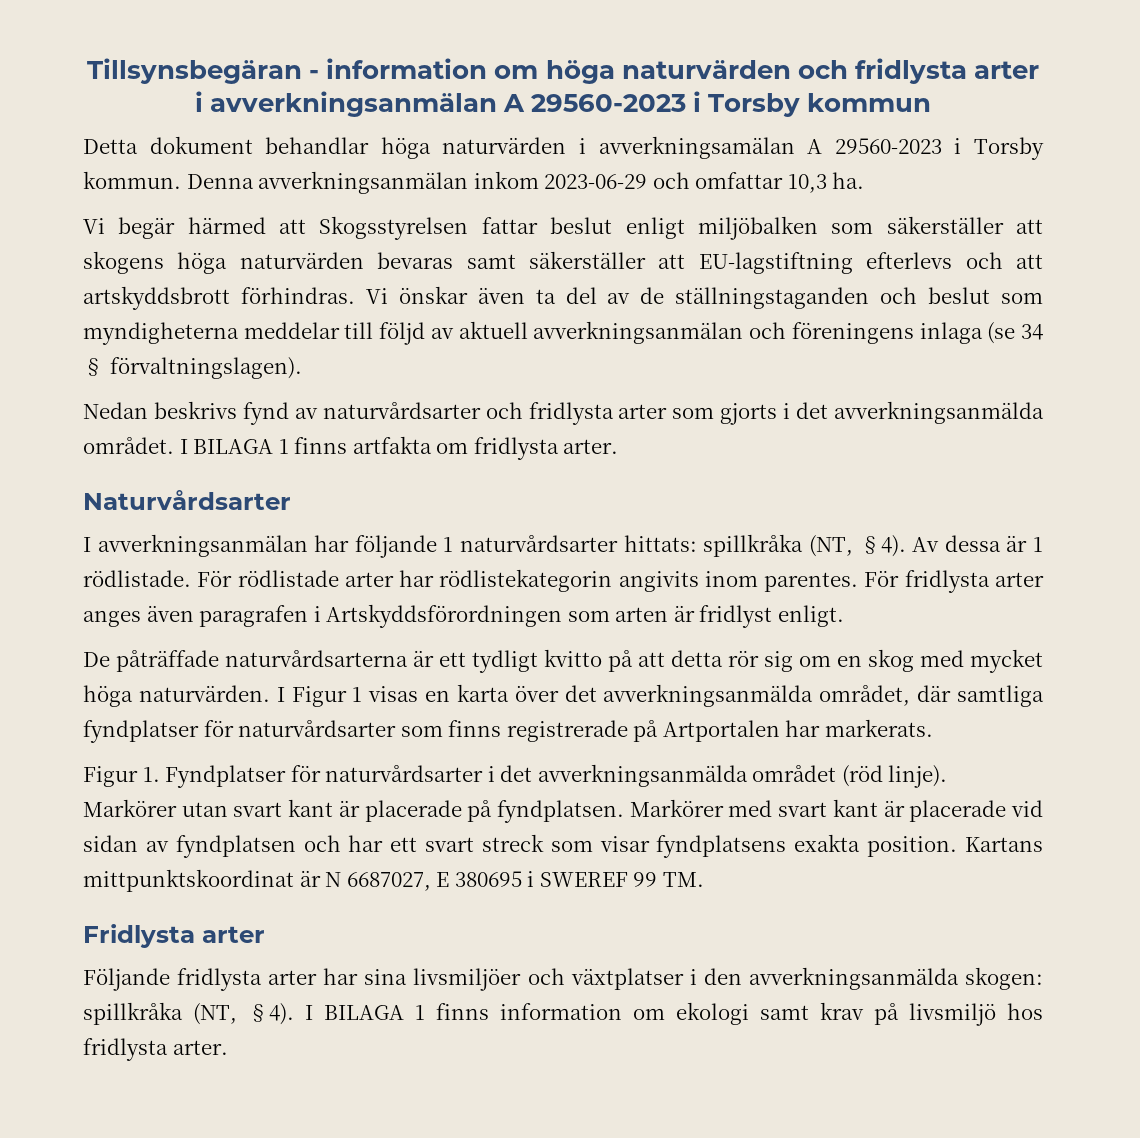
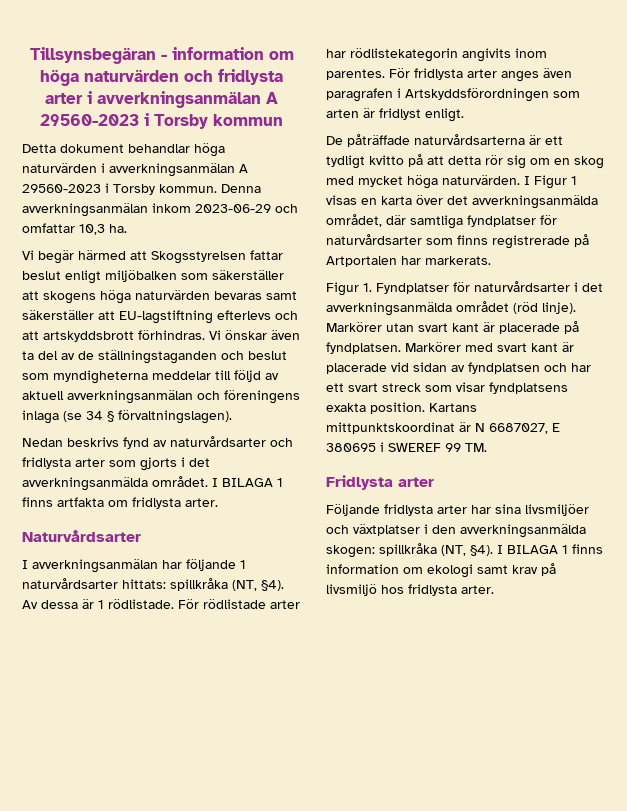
[598,136,795,159] avverkningsamälan -> [109,163,235,177] avverkningsanmälan

